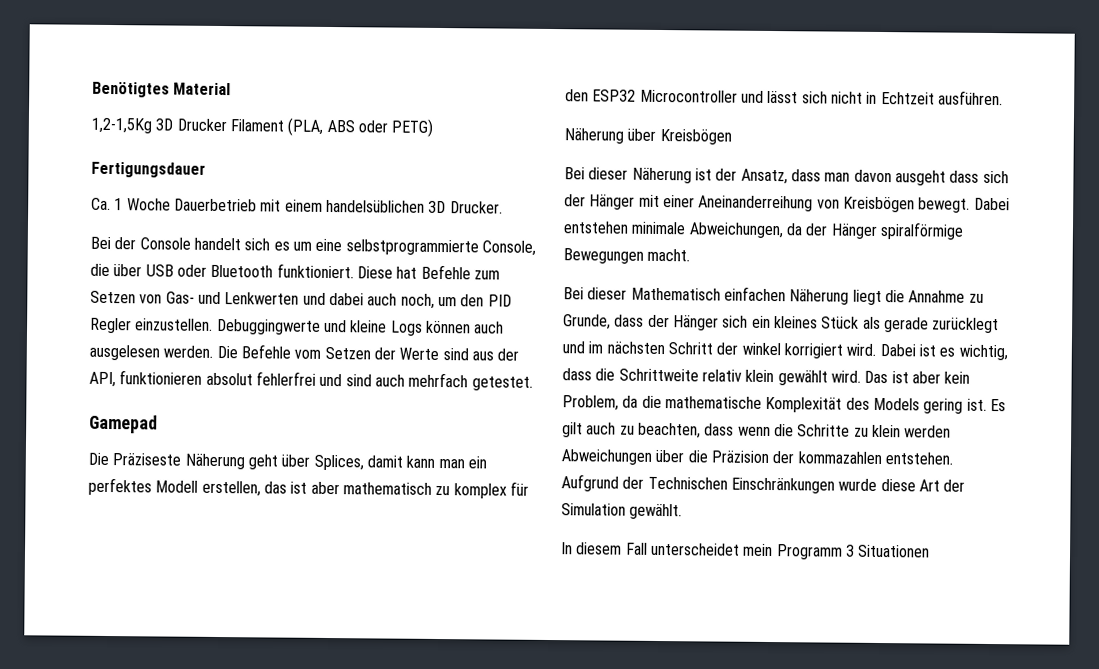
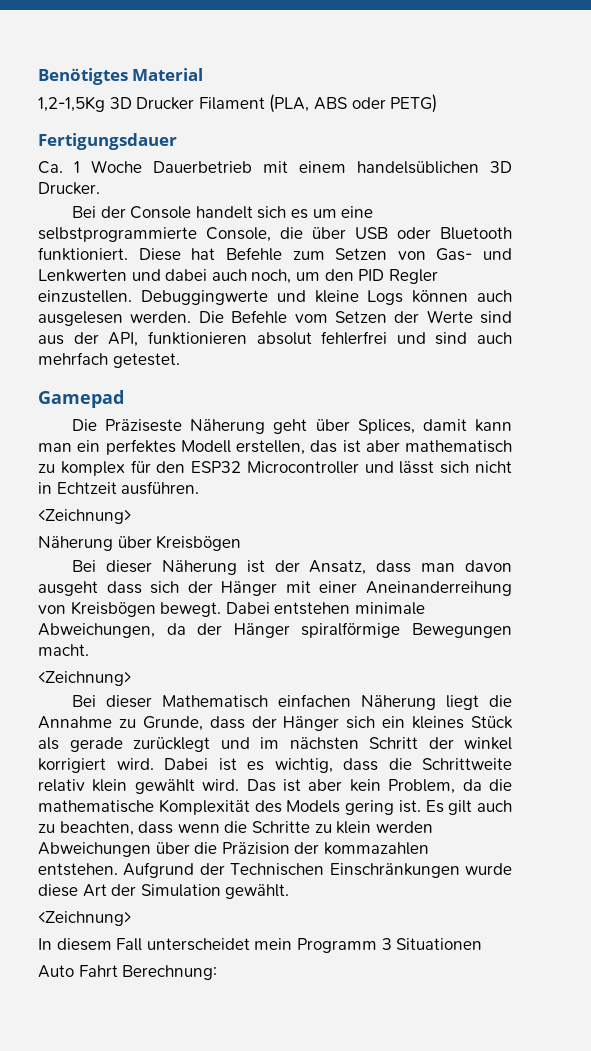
(1003, 98) none -> [38,509,131,524] // <Zeichnung>
(691, 255) none -> [38,671,131,686] // <Zeichnung>
(683, 511) none -> [38,911,131,926] // <Zeichnung>
(931, 551) none -> [38,965,218,980] // Auto Fahrt Berechnung:

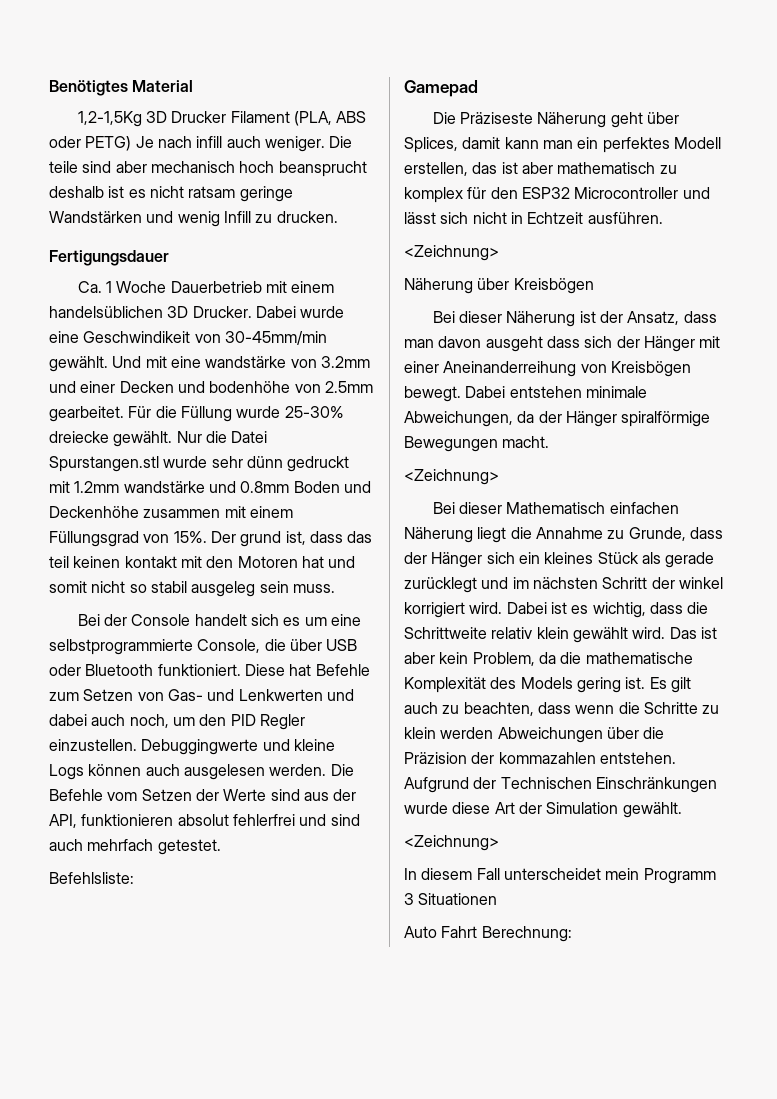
(438, 103) none -> [135,136,353,152] [49,161,367,177] [49,186,293,202] [49,211,338,227] Je nach infill auch weniger. Die teile sind aber mechanisch hoch beansprucht deshalb ist es nicht ratsam geringe Wandstärken und wenig Infill zu drucken.
(100, 188) none -> [255,306,345,318] [49,331,327,345] [49,356,370,372] [49,381,373,393] [49,406,344,422] [49,431,268,447] [49,456,350,472] [49,481,371,493] [49,506,293,518] [49,531,373,547] [49,556,356,568] [49,581,335,597] Dabei wurde eine Geschwindikeit von 30-45mm/min gewählt. Und mit eine wandstärke von 3.2mm und einer Decken und bodenhöhe von 2.5mm gearbeitet. Für die Füllung wurde 25-30% dreiecke gewählt. Nur die Datei Spurstangen.stl wurde sehr dünn gedruckt mit 1.2mm wandstärke und 0.8mm Boden und Deckenhöhe zusammen mit einem Füllungsgrad von 15%. Der grund ist, dass das teil keinen kontakt mit den Motoren hat und somit nicht so stabil ausgeleg sein muss.
(180, 360) none -> [49,872,134,884] // Befehlsliste:

